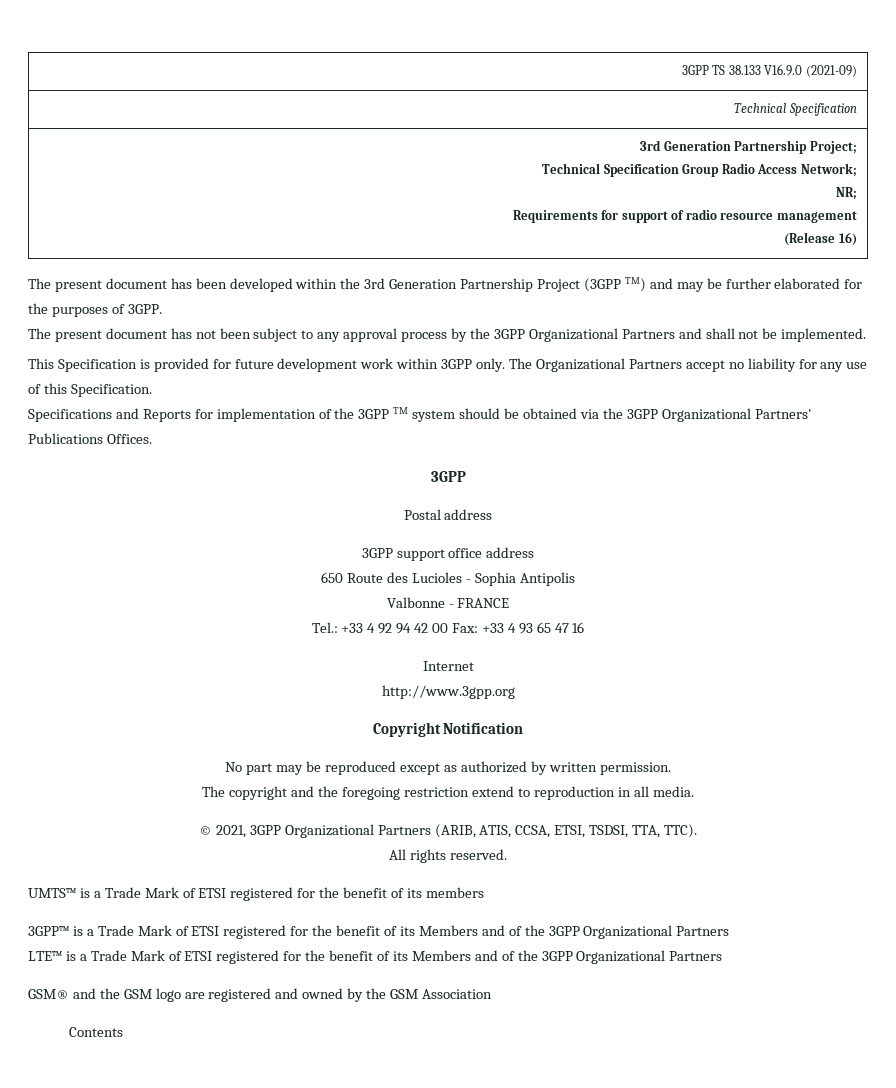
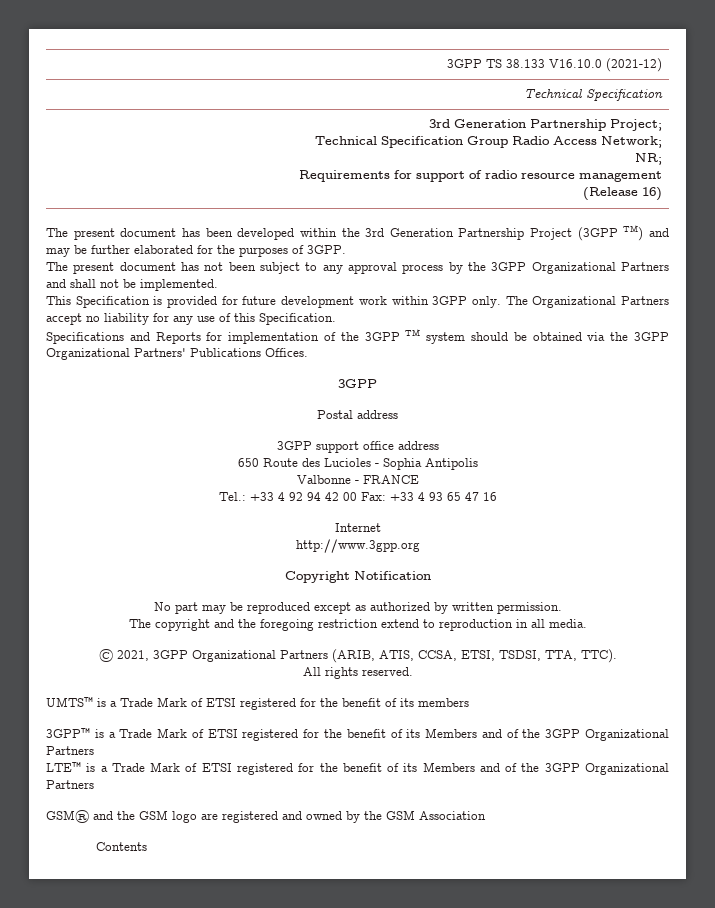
[764,64,857,77] V16.9.0 (2021-09) -> [549,58,663,72] V16.10.0 (2021-12)

